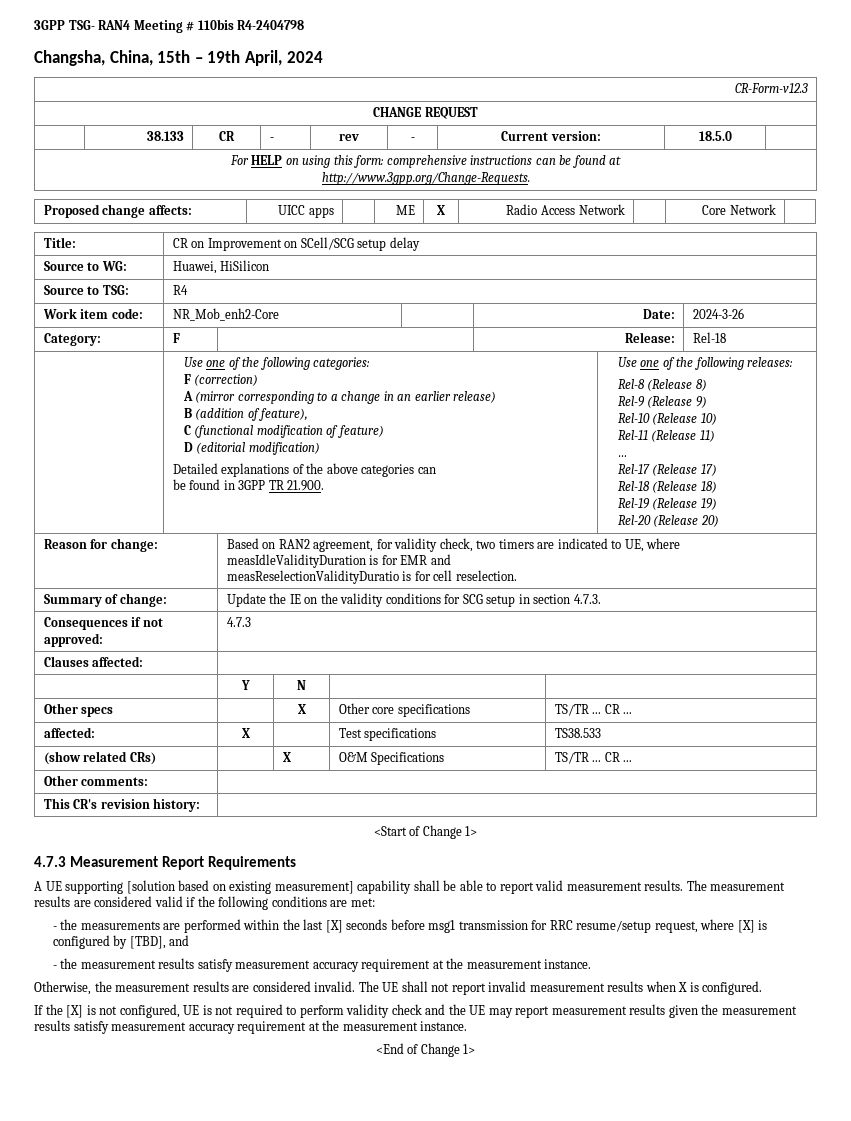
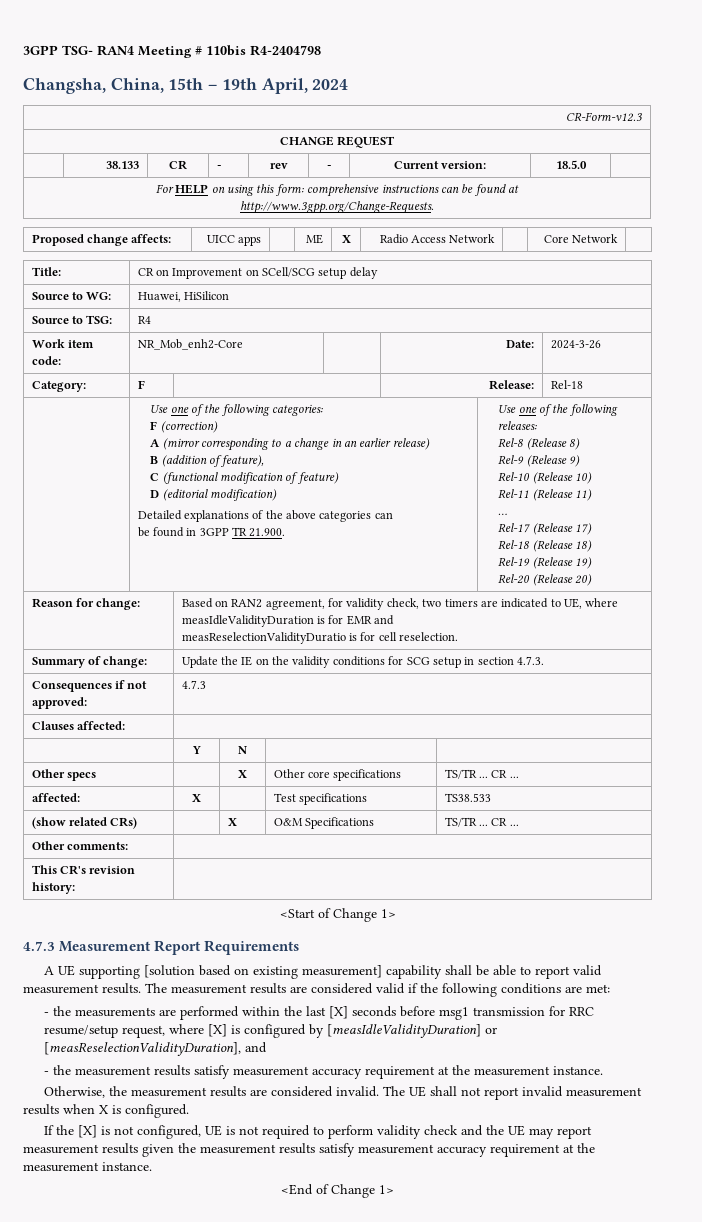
[129,936,166,949] [TBD], -> [327,1024,498,1038] [44,1042,242,1056] [measIdleValidityDuration] or [measReselectionValidityDuration],

